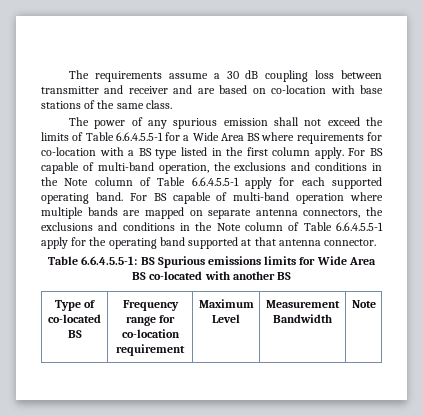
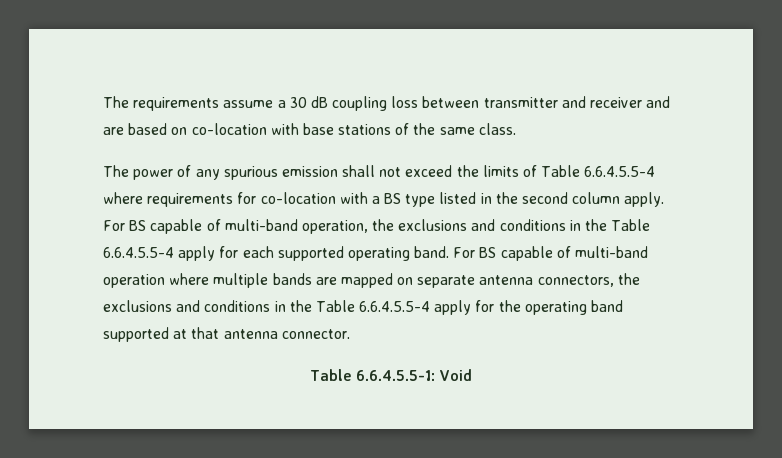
[115,132,261,141] 6.6.4.5.5-1 for a Wide Area BS -> [584,166,656,177] 6.6.4.5.5-4
[246,147,268,156] first -> [522,192,569,204] second
[64,177,239,186] Note column of Table 6.6.4.5.5-1 -> [611,219,651,231] [103,247,174,258] Table 6.6.4.5.5-4
[216,222,383,231] Note column of Table 6.6.4.5.5-1 -> [315,300,431,312] Table 6.6.4.5.5-4
[140,256,376,268] [132,271,291,280] [54,300,96,311] [48,314,101,323] [67,330,82,338] [122,300,179,311] [125,315,176,326] [121,329,180,338] [116,344,185,356] [198,299,254,308] [212,314,240,323] [266,300,340,308] [273,314,332,323] [351,300,376,308] BS Spurious emissions limits for Wide Area BS co-located with another BS // Type of co-located BS | Frequency range for co-location requirement | Maximum Level | Measurement Bandwidth | Note -> [439,369,473,381] Void

